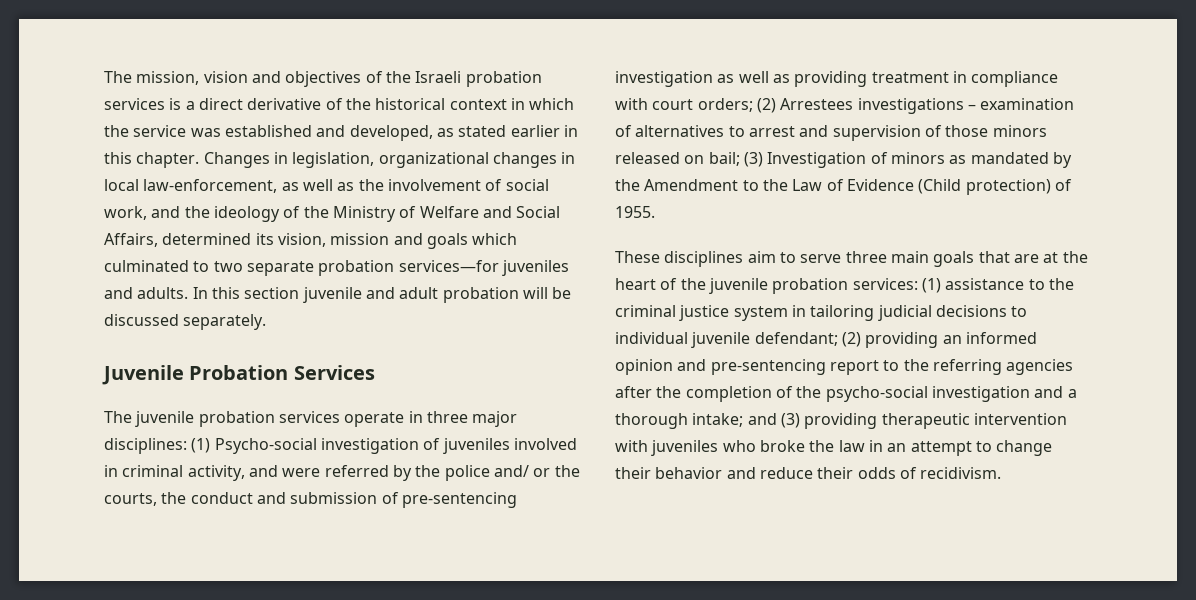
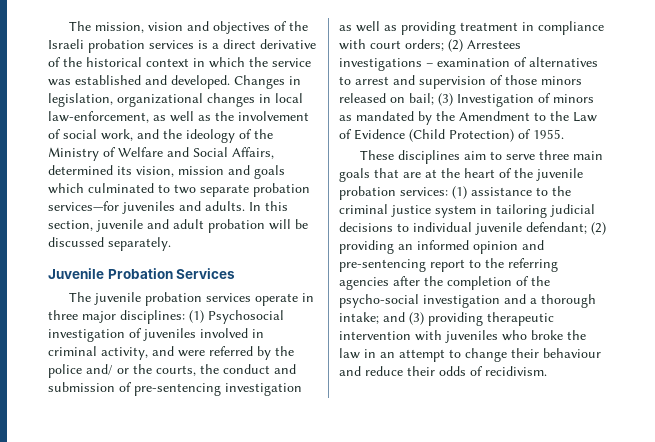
[349,125,578,141] [104,152,200,168] developed, as stated earlier in this chapter. -> [171,75,230,89] developed.
[244,287,300,299] section -> [48,220,93,231] section,
[214,438,317,454] Psycho-social -> [208,310,284,324] Psychosocial
[965,179,1051,195] protection) -> [449,129,514,142] Protection)
[655,467,723,479] behavior -> [543,348,601,358] behaviour

